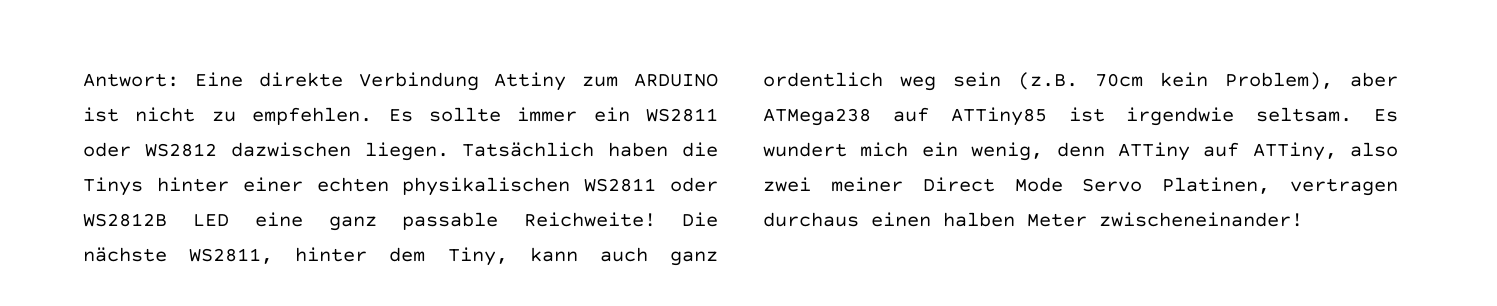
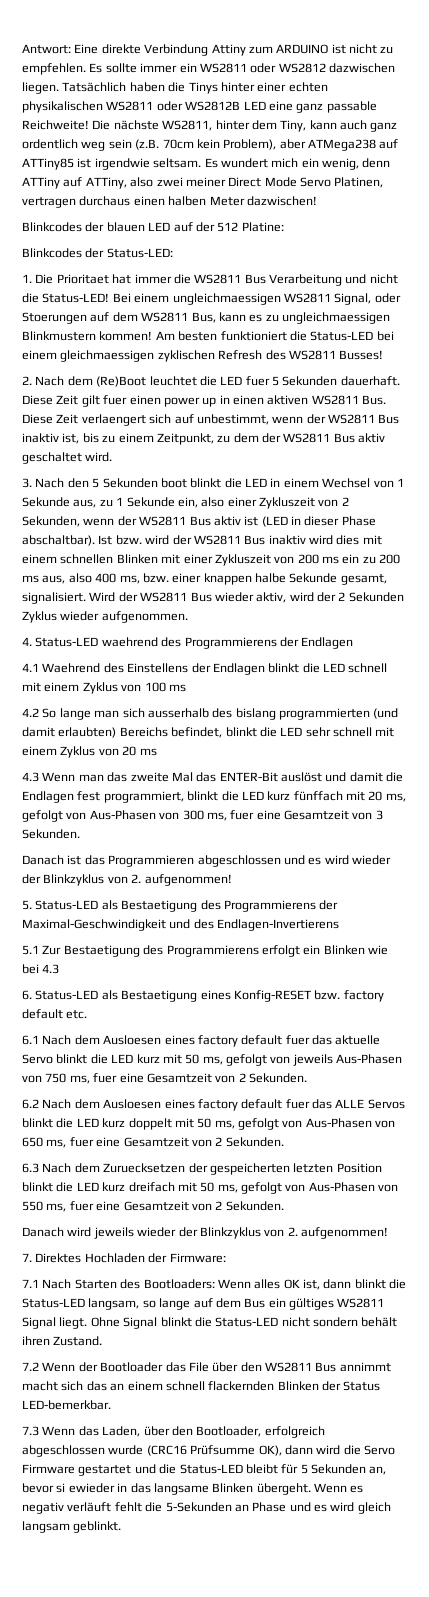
[1099,212,1303,227] zwischeneinander! -> [246,196,317,206] [22,222,284,232] [22,248,173,258] [22,274,398,286] [22,293,401,305] [22,312,390,324] [22,331,394,341] [22,350,384,362] [22,376,400,387] [22,395,387,407] [22,414,400,426] [22,433,386,445] [22,452,113,464] [22,478,404,488] [22,497,349,509] [22,516,376,527] [22,535,382,546] [22,554,401,566] [22,573,387,585] [22,592,404,604] [22,611,188,623] [22,637,354,649] [22,663,388,675] [22,682,186,694] [22,708,399,720] [22,727,395,738] [22,746,157,758] [22,772,404,782] [22,791,406,803] [22,810,383,822] [22,829,80,839] [22,855,391,867] [22,874,232,886] [22,900,339,912] [22,919,340,931] [22,945,388,957] [22,964,60,974] [22,990,384,1002] [22,1009,88,1019] [22,1035,381,1047] [22,1054,403,1066] [22,1073,307,1084] [22,1099,405,1111] [22,1118,396,1130] [22,1137,284,1148] [22,1163,382,1175] [22,1182,399,1194] [22,1201,284,1212] [22,1227,388,1239] [22,1253,226,1263] [22,1279,407,1290] [22,1298,385,1310] [22,1317,398,1329] [22,1336,103,1346] [22,1362,391,1372] [22,1381,381,1391] [22,1400,111,1410] [22,1426,325,1438] [22,1445,395,1457] [22,1464,387,1476] [22,1483,364,1495] [22,1502,391,1514] [22,1521,122,1533] dazwischen! // Blinkcodes der blauen LED auf der 512 Platine: // Blinkcodes der Status-LED: // 1. Die Prioritaet hat immer die WS2811 Bus Verarbeitung und nicht die Status-LED! Bei einem ungleichmaessigen WS2811 Signal, oder Stoerungen auf dem WS2811 Bus, kann es zu ungleichmaessigen Blinkmustern kommen! Am besten funktioniert die Status-LED bei einem gleichmaessigen zyklischen Refresh des WS2811 Busses! // 2. Nach dem (Re)Boot leuchtet die LED fuer 5 Sekunden dauerhaft. Diese Zeit gilt fuer einen power up in einen aktiven WS2811 Bus. Diese Zeit verlaengert sich auf unbestimmt, wenn der WS2811 Bus inaktiv ist, bis zu einem Zeitpunkt, zu dem der WS2811 Bus aktiv geschaltet wird. // 3. Nach den 5 Sekunden boot blinkt die LED in einem Wechsel von 1 Sekunde aus, zu 1 Sekunde ein, also einer Zykluszeit von 2 Sekunden, wenn der WS2811 Bus aktiv ist (LED in dieser Phase abschaltbar). Ist bzw. wird der WS2811 Bus inaktiv wird dies mit einem schnellen Blinken mit einer Zykluszeit von 200 ms ein zu 200 ms aus, also 400 ms, bzw. einer knappen halbe Sekunde gesamt, signalisiert. Wird der WS2811 Bus wieder aktiv, wird der 2 Sekunden Zyklus wieder aufgenommen. // 4. Status-LED waehrend des Programmierens der Endlagen // 4.1 Waehrend des Einstellens der Endlagen blinkt die LED schnell mit einem Zyklus von 100 ms // 4.2 So lange man sich ausserhalb des bislang programmierten (und damit erlaubten) Bereichs befindet, blinkt die LED sehr schnell mit einem Zyklus von 20 ms // 4.3 Wenn man das zweite Mal das ENTER-Bit auslöst und damit die Endlagen fest programmiert, blinkt die LED kurz fünffach mit 20 ms, gefolgt von Aus-Phasen von 300 ms, fuer eine Gesamtzeit von 3 Sekunden. // Danach ist das Programmieren abgeschlossen und es wird wieder der Blinkzyklus von 2. aufgenommen! // 5. Status-LED als Bestaetigung des Programmierens der Maximal-Geschwindigkeit und des Endlagen-Invertierens // 5.1 Zur Bestaetigung des Programmierens erfolgt ein Blinken wie bei 4.3 // 6. Status-LED als Bestaetigung eines Konfig-RESET bzw. factory default etc. // 6.1 Nach dem Ausloesen eines factory default fuer das aktuelle Servo blinkt die LED kurz mit 50 ms, gefolgt von jeweils Aus-Phasen von 750 ms, fuer eine Gesamtzeit von 2 Sekunden. // 6.2 Nach dem Ausloesen eines factory default fuer das ALLE Servos blinkt die LED kurz doppelt mit 50 ms, gefolgt von Aus-Phasen von 650 ms, fuer eine Gesamtzeit von 2 Sekunden. // 6.3 Nach dem Zuruecksetzen der gespeicherten letzten Position blinkt die LED kurz dreifach mit 50 ms, gefolgt von Aus-Phasen von 550 ms, fuer eine Gesamtzeit von 2 Sekunden. // Danach wird jeweils wieder der Blinkzyklus von 2. aufgenommen! // 7. Direktes Hochladen der Firmware: // 7.1 Nach Starten des Bootloaders: Wenn alles OK ist, dann blinkt die Status-LED langsam, so lange auf dem Bus ein gültiges WS2811 Signal liegt. Ohne Signal blinkt die Status-LED nicht sondern behält ihren Zustand. // 7.2 Wenn der Bootloader das File über den WS2811 Bus annimmt macht sich das an einem schnell flackernden Blinken der Status LED-bemerkbar. // 7.3 Wenn das Laden, über den Bootloader, erfolgreich abgeschlossen wurde (CRC16 Prüfsumme OK), dann wird die Servo Firmware gestartet und die Status-LED bleibt für 5 Sekunden an, bevor si ewieder in das langsame Blinken übergeht. Wenn es negativ verläuft fehlt die 5-Sekunden an Phase und es wird gleich langsam geblinkt.

